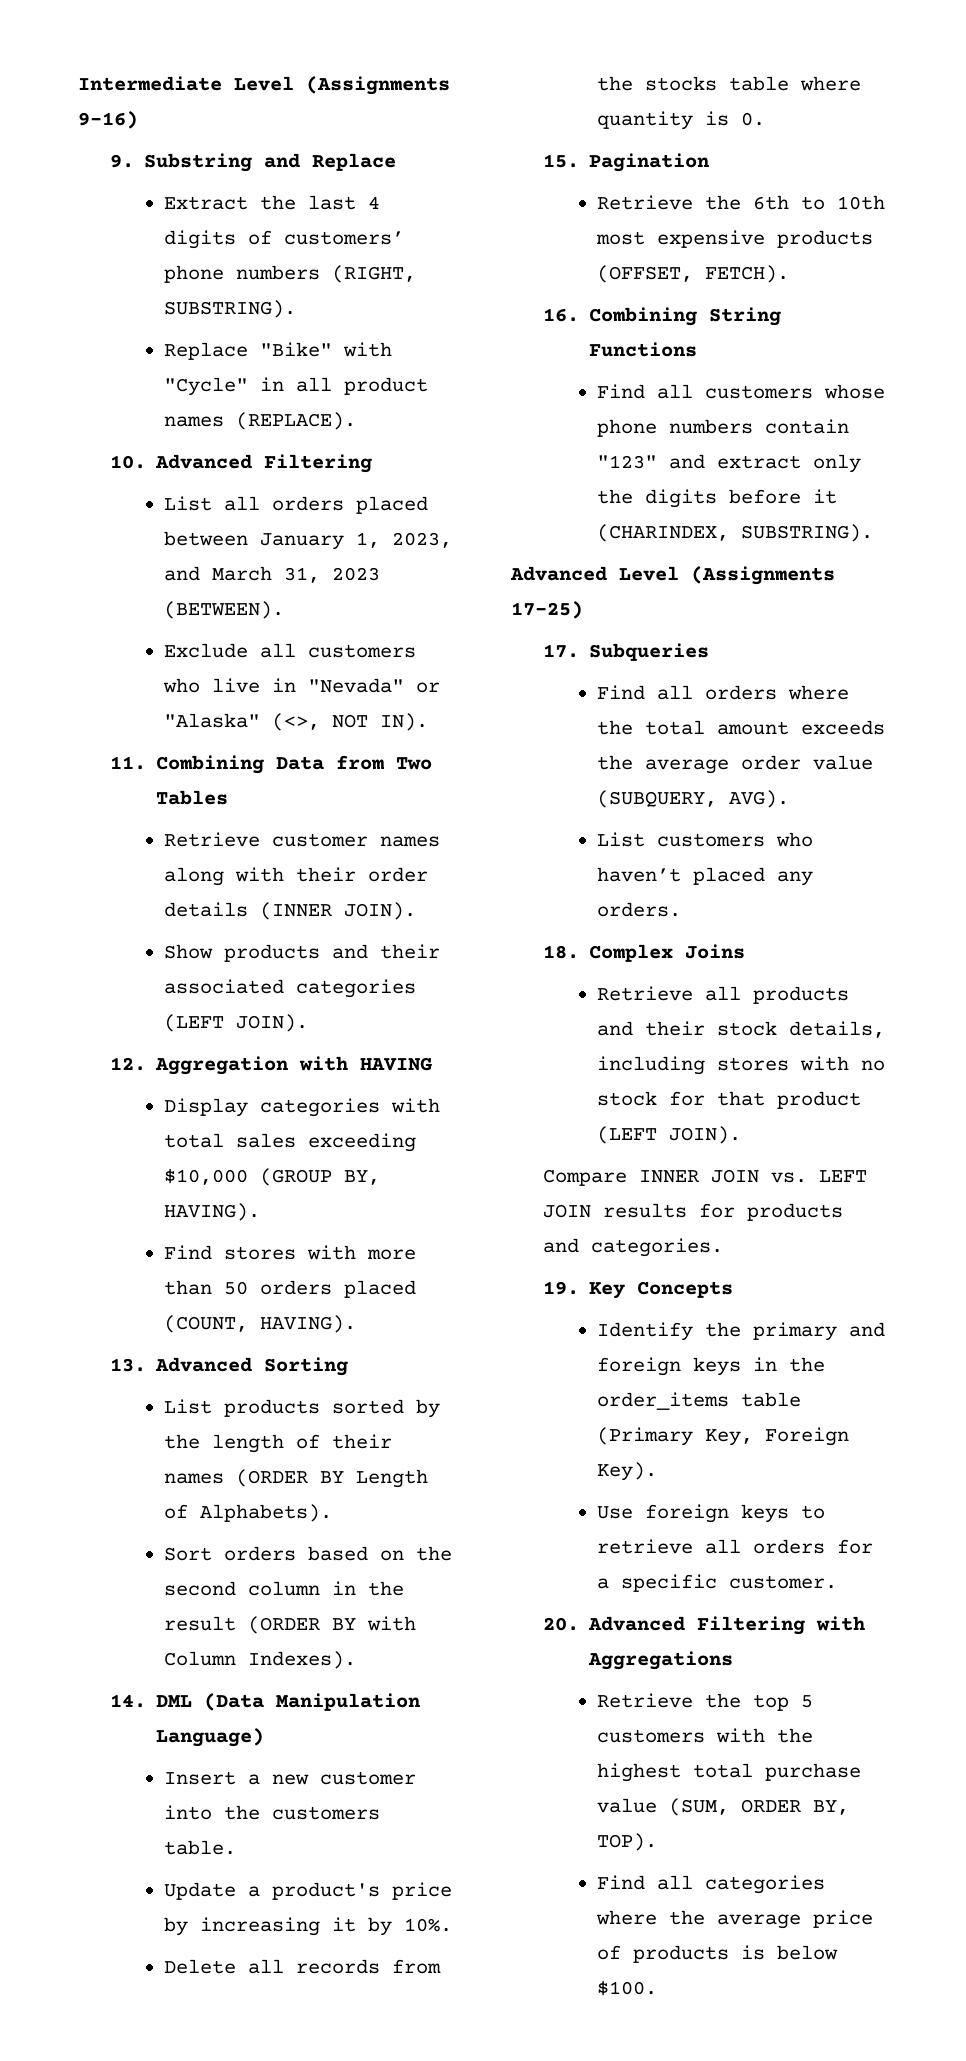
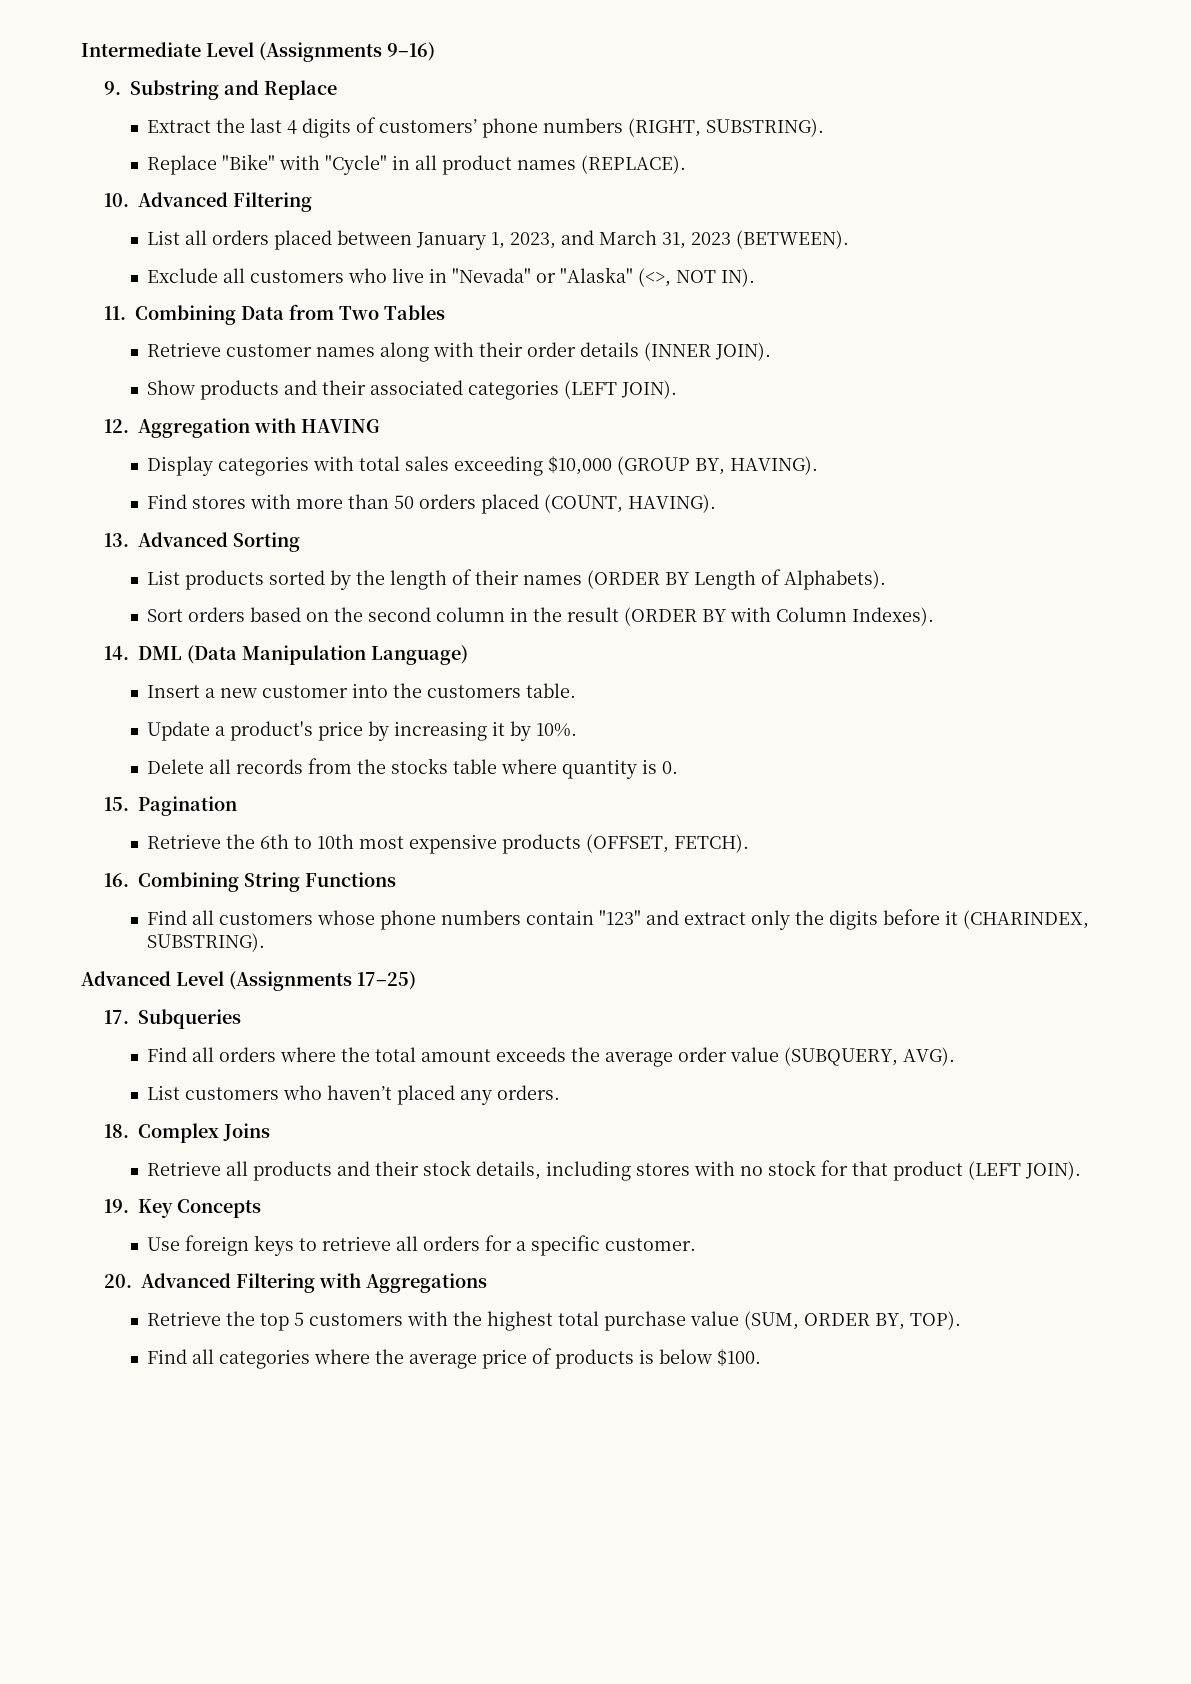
[542,1169,867,1186] [542,1203,843,1221] [542,1238,723,1257] [542,1281,734,1299] [597,1322,886,1341] [597,1357,826,1376] [597,1392,802,1410] [597,1427,850,1446] [597,1462,658,1481] Compare INNER JOIN vs. LEFT JOIN results for products and categories. // 19. Key Concepts // Identify the primary and foreign keys in the order_items table (Primary Key, Foreign Key). -> [104,1199,262,1218] 19. Key Concepts

